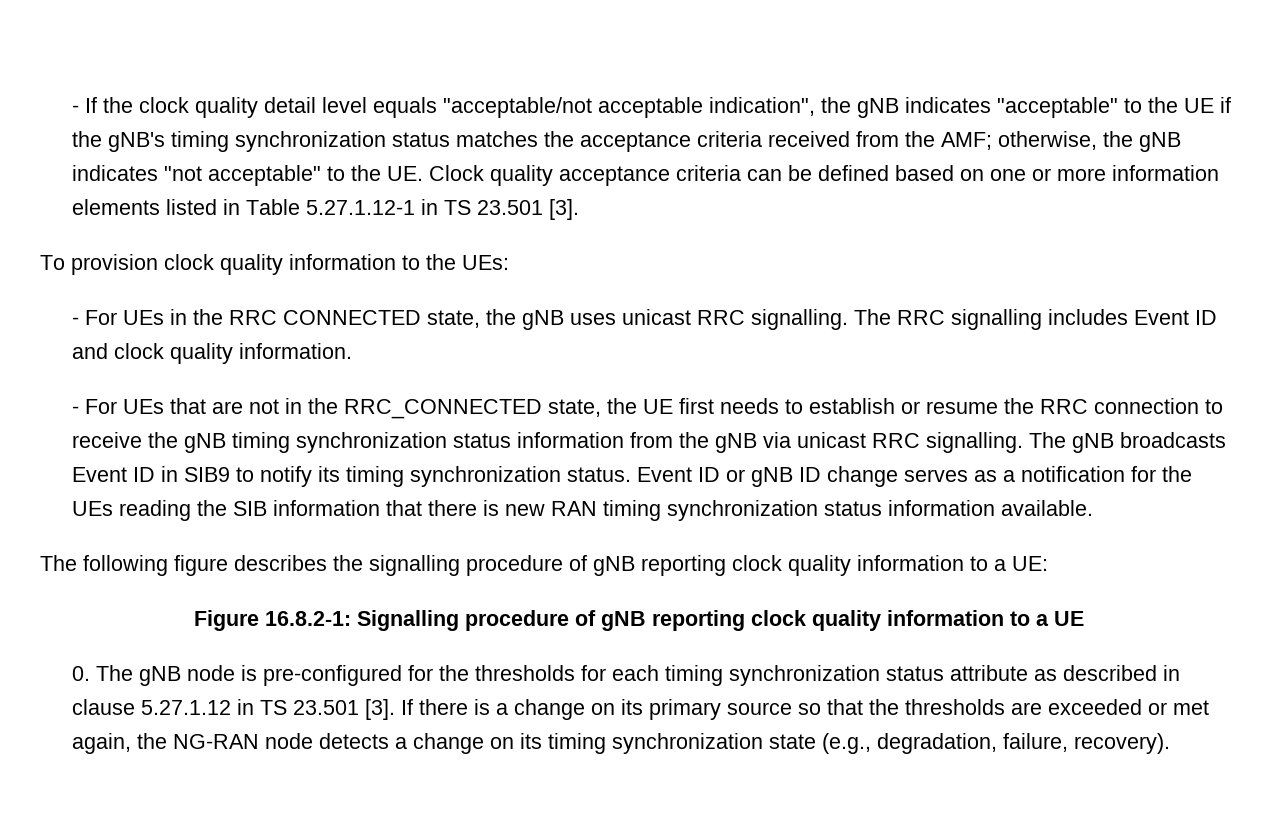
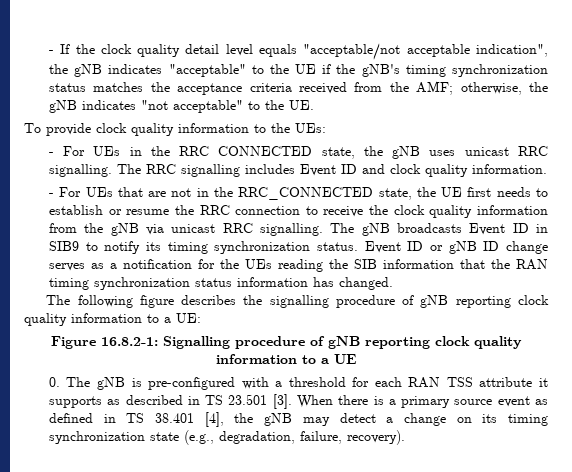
[428,165,1219,186] [71,199,579,220] Clock quality acceptance criteria can be defined based on one or more information elements listed in Table 5.27.1.12-1 in TS 23.501 [3]. -> (314, 105) none
[71,254,158,275] provision -> [46,123,91,136] provide
[183,432,511,453] gNB timing synchronization status -> [393,205,473,218] clock quality
[427,500,545,516] there is new -> [490,259,510,269] the
[1000,500,1093,516] available. -> [312,277,393,290] has changed.
[186,665,235,681] node -> (126, 383) none
[407,665,1180,686] [71,699,413,720] for the thresholds for each timing synchronization status attribute as described in clause 5.27.1.12 in TS 23.501 [3]. If -> [241,377,548,389] [48,394,333,409] with a threshold for each RAN TSS attribute it supports as described in TS 23.501 [3]. When
[513,699,1209,720] [71,733,389,754] change on its primary source so that the thresholds are exceeded or met again, the NG-RAN node detects -> [401,396,548,408] [48,412,376,427] primary source event as defined in TS 38.401 [4], the gNB may detect

